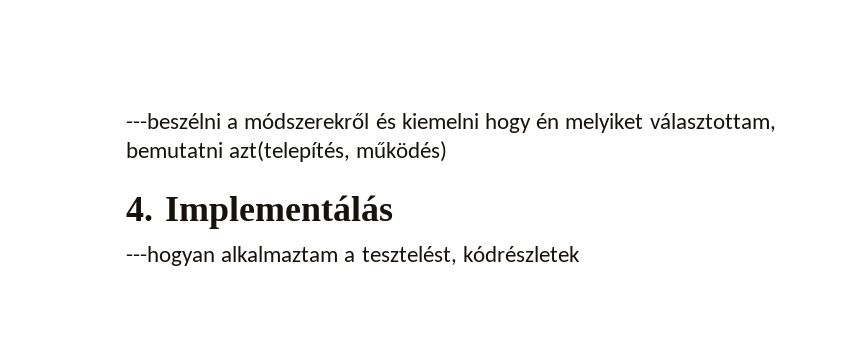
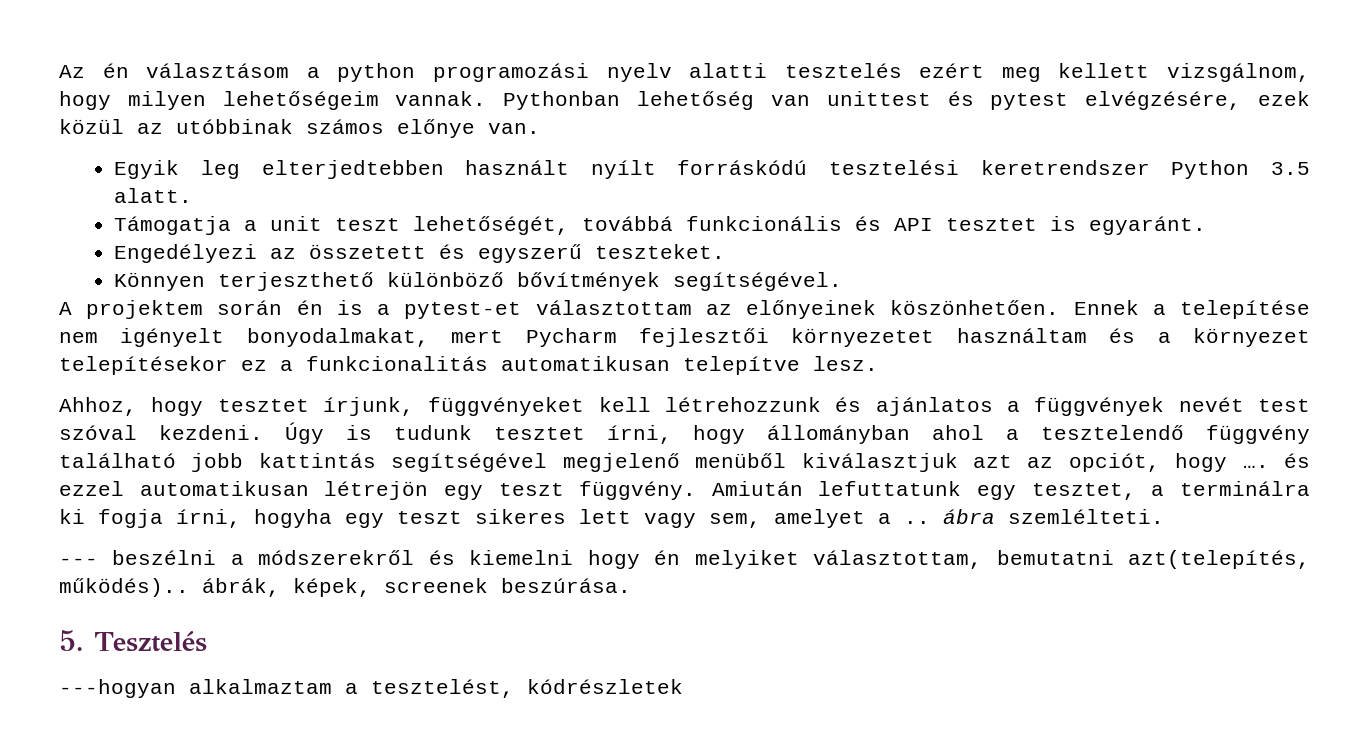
[126,113,221,129] ---beszélni -> [59,63,1311,82] [59,91,1311,110] [59,119,540,138] [114,160,1310,179] [114,188,193,203] [114,216,1207,235] [114,244,726,263] [114,272,843,291] [59,300,1311,319] [59,328,1310,347] [59,356,878,375] [59,397,1310,416] [59,422,1310,444] [59,453,1311,472] [59,481,1310,500] [59,509,1164,528] [59,550,217,565] Az én választásom a python programozási nyelv alatti tesztelés ezért meg kellett vizsgálnom, hogy milyen lehetőségeim vannak. Pythonban lehetőség van unittest és pytest elvégzésére, ezek közül az utóbbinak számos előnye van. // Egyik leg elterjedtebben használt nyílt forráskódú tesztelési keretrendszer Python 3.5 alatt. // Támogatja a unit teszt lehetőségét, továbbá funkcionális és API tesztet is egyaránt. // Engedélyezi az összetett és egyszerű teszteket. // Könnyen terjeszthető különböző bővítmények segítségével. // A projektem során én is a pytest-et választottam az előnyeinek köszönhetően. Ennek a telepítése nem igényelt bonyodalmakat, mert Pycharm fejlesztői környezetet használtam és a környezet telepítésekor ez a funkcionalitás automatikusan telepítve lesz. // Ahhoz, hogy tesztet írjunk, függvényeket kell létrehozzunk és ajánlatos a függvények nevét test szóval kezdeni. Úgy is tudunk tesztet írni, hogy állományban ahol a tesztelendő függvény található jobb kattintás segítségével megjelenő menüből kiválasztjuk azt az opciót, hogy …. és ezzel automatikusan létrejön egy teszt függvény. Amiután lefuttatunk egy tesztet, a terminálra ki fogja írni, hogyha egy teszt sikeres lett vagy sem, amelyet a .. ábra szemlélteti. // --- beszélni
[356,141,448,162] [126,195,393,229] működés) // 4. Implementálás -> [59,578,631,597] [59,630,208,652] működés).. ábrák, képek, screenek beszúrása. // 5. Tesztelés

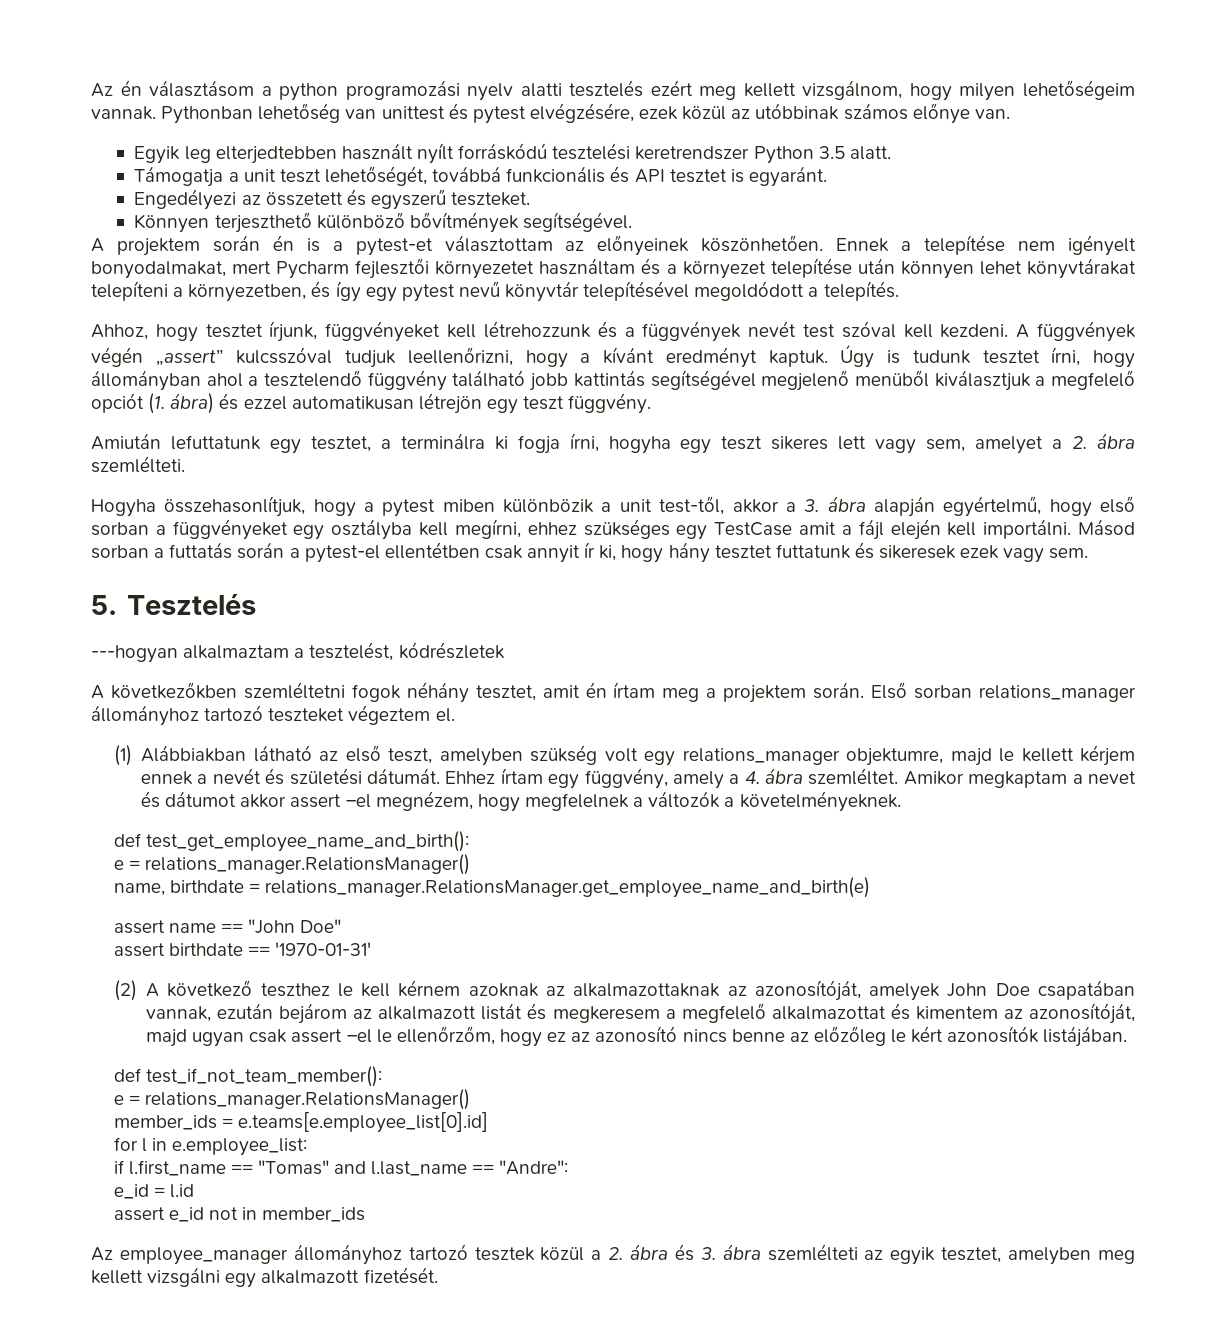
[59,356,878,375] telepítésekor ez a funkcionalitás automatikusan telepítve lesz. -> [770,258,1137,279] [91,281,899,302] telepítése után könnyen lehet könyvtárakat telepíteni a környezetben, és így egy pytest nevű könyvtár telepítésével megoldódott a telepítés.
[875,397,993,416] ajánlatos -> (617, 329) none
[158,425,263,440] kezdeni. -> [903,321,1136,342] [91,347,828,368] kell kezdeni. A függvények végén „assert” kulcsszóval tudjuk leellenőrizni, hogy a kívánt eredményt kaptuk.
[972,453,1269,472] azt az opciót, hogy …. -> [1035,370,1136,390] [91,393,215,414] a megfelelő opciót (1. ábra)
(697, 490) none -> (652, 403) //
[904,521,930,524] .. -> [1072,436,1088,449] 2.
[59,550,1311,569] [59,578,631,597] --- beszélni a módszerekről és kiemelni hogy én melyiket választottam, bemutatni azt(telepítés, működés).. ábrák, képek, screenek beszúrása. -> [91,496,1136,517] [91,519,1136,540] [91,542,1089,563] Hogyha összehasonlítjuk, hogy a pytest miben különbözik a unit test-től, akkor a 3. ábra alapján egyértelmű, hogy első sorban a függvényeket egy osztályba kell megírni, ehhez szükséges egy TestCase amit a fájl elején kell importálni. Másod sorban a futtatás során a pytest-el ellentétben csak annyit ír ki, hogy hány tesztet futtatunk és sikeresek ezek vagy sem.
(683, 686) none -> [91,682,1136,703] [91,705,455,726] [113,745,1136,766] [141,768,1137,789] [141,791,901,812] [113,831,469,852] [113,854,470,875] [113,877,870,898] [113,919,342,934] [113,942,371,957] [113,980,1135,1001] [146,1003,1136,1024] [146,1026,1128,1047] [113,1066,382,1087] [113,1089,470,1110] [113,1112,488,1133] [113,1137,307,1156] [113,1160,569,1176] [113,1184,194,1199] [113,1207,366,1222] [91,1244,1135,1265] [91,1267,438,1288] // A következőkben szemléltetni fogok néhány tesztet, amit én írtam meg a projektem során. Első sorban relations_manager állományhoz tartozó teszteket végeztem el. // (1) Alábbiakban látható az első teszt, amelyben szükség volt egy relations_manager objektumre, majd le kellett kérjem ennek a nevét és születési dátumát. Ehhez írtam egy függvény, amely a 4. ábra szemléltet. Amikor megkaptam a nevet és dátumot akkor assert –el megnézem, hogy megfelelnek a változók a követelményeknek. // def test_get_employee_name_and_birth(): // e = relations_manager.RelationsManager() // name, birthdate = relations_manager.RelationsManager.get_employee_name_and_birth(e) // assert name == "John Doe" // assert birthdate == '1970-01-31' // (2) A következő teszthez le kell kérnem azoknak az alkalmazottaknak az azonosítóját, amelyek John Doe csapatában vannak, ezután bejárom az alkalmazott listát és megkeresem a megfelelő alkalmazottat és kimentem az azonosítóját, majd ugyan csak assert –el le ellenőrzőm, hogy ez az azonosító nincs benne az előzőleg le kért azonosítók listájában. // def test_if_not_team_member(): // e = relations_manager.RelationsManager() // member_ids = e.teams[e.employee_list[0].id] // for l in e.employee_list: // if l.first_name == "Tomas" and l.last_name == "Andre": // e_id = l.id // assert e_id not in member_ids // Az employee_manager állományhoz tartozó tesztek közül a 2. ábra és 3. ábra szemlélteti az egyik tesztet, amelyben meg kellett vizsgálni egy alkalmazott fizetését.

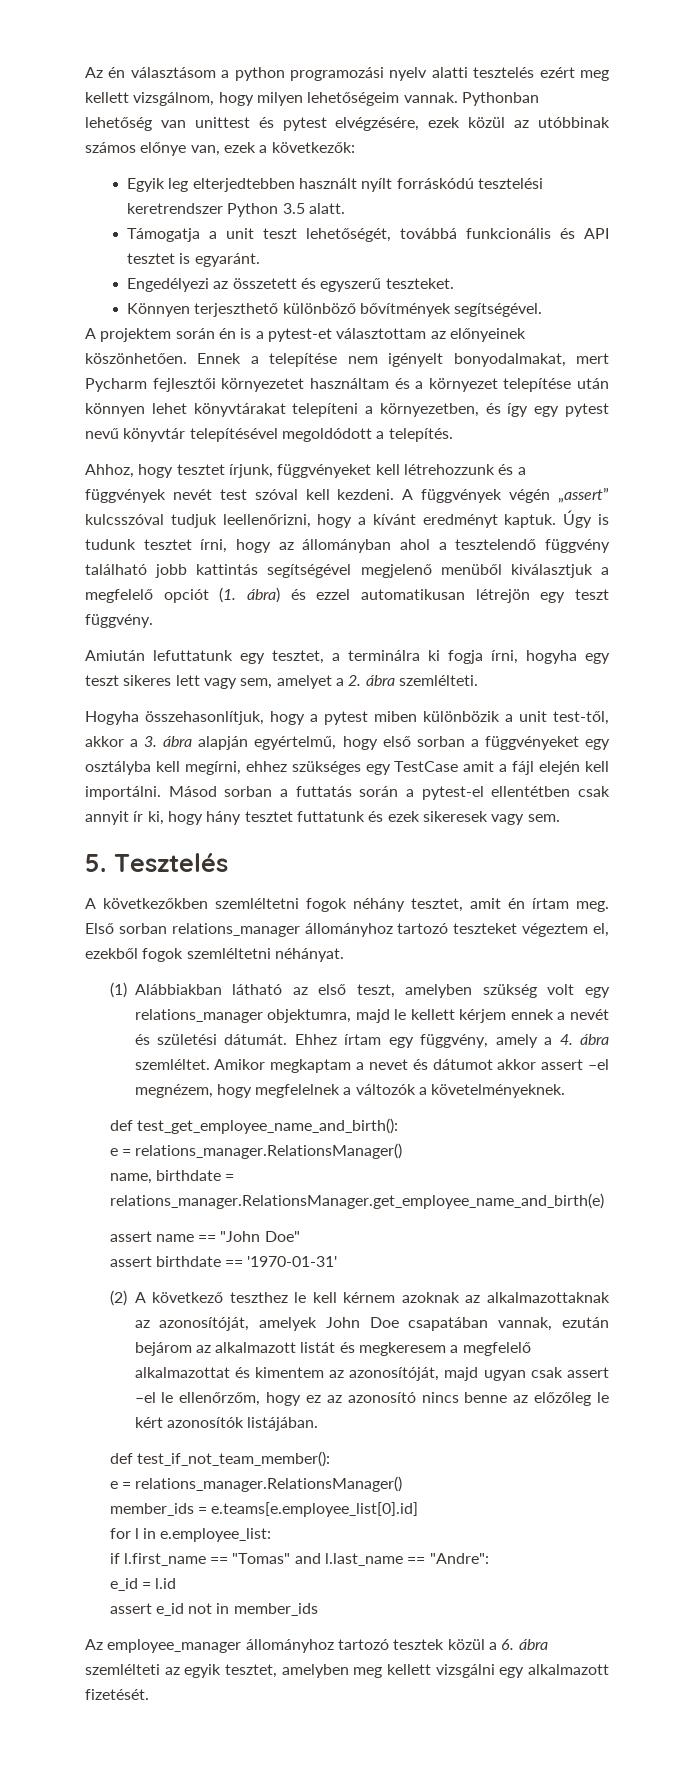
[974,109,1010,119] van. -> [190,142,355,156] van, ezek a következők:
(1135, 359) none -> [278,542,294,550] az
[879,545,1000,559] sikeresek ezek -> [387,811,488,822] ezek sikeresek
[91,642,505,663] // ---hogyan alkalmaztam a tesztelést, kódrészletek -> (228, 862) none
[662,682,865,703] meg a projektem során. -> [576,901,609,912] meg.
[435,708,455,722] el. -> [592,923,609,937] [85,948,344,962] el, ezekből fogok szemléltetni néhányat.
[846,748,944,766] objektumre, -> [267,1009,352,1023] objektumra,
[608,1244,716,1261] 2. ábra és 3. -> [501,1639,515,1650] 6.

